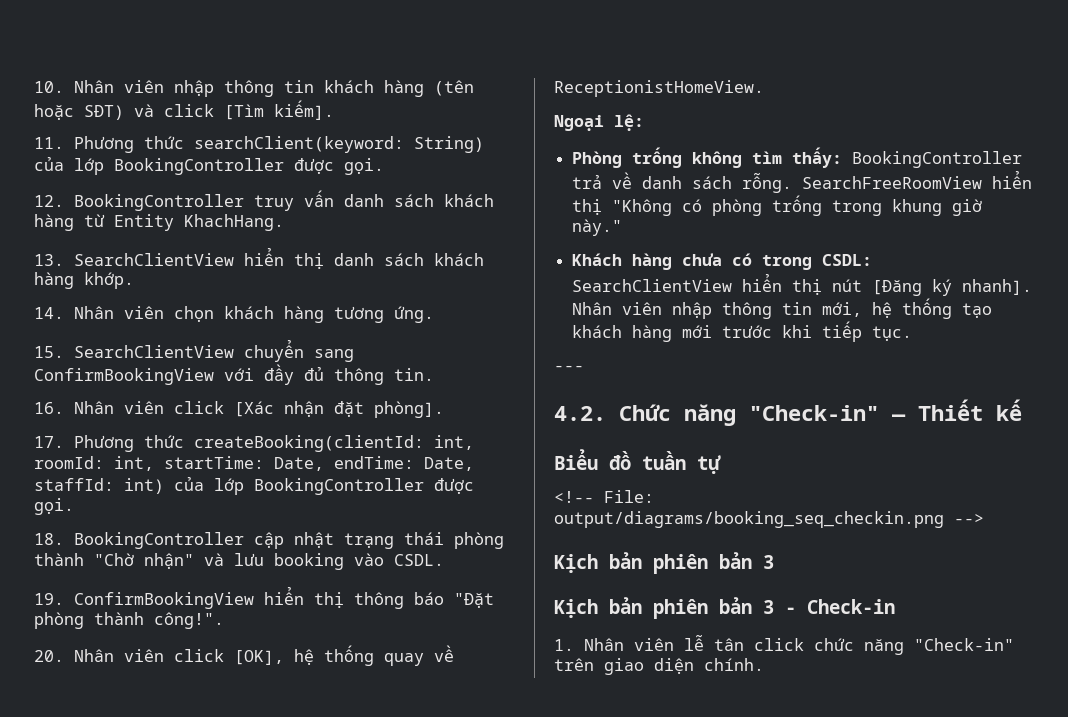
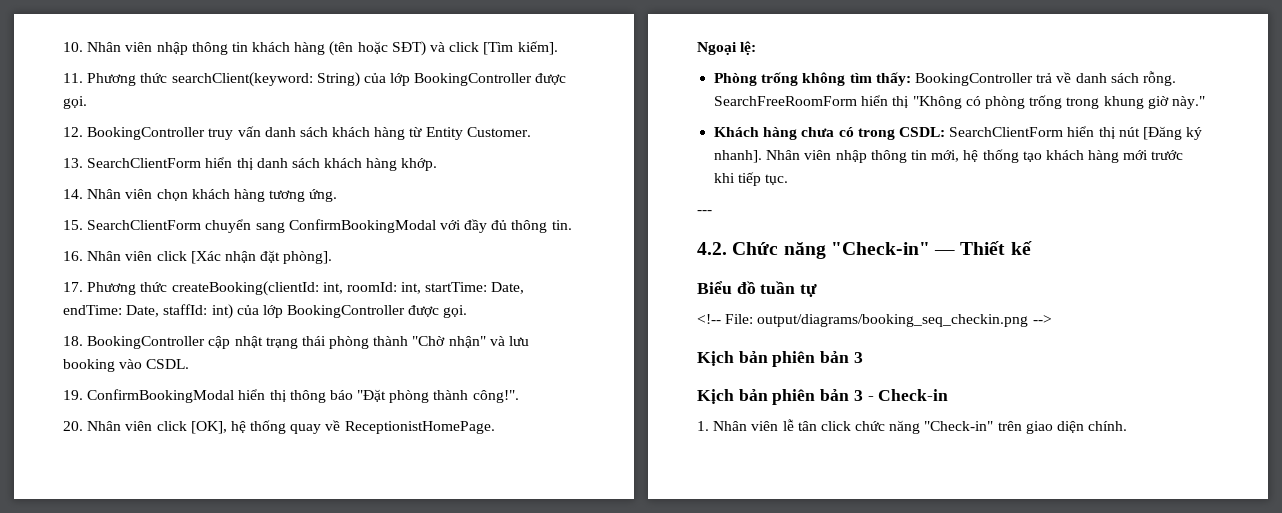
[184,214,284,231] KhachHang. -> [466,127,531,137] Customer.
[74,253,234,266] SearchClientView -> [87,158,202,168] SearchClientForm
[74,345,234,358] SearchClientView -> [87,220,202,230] SearchClientForm
[34,368,214,385] ConfirmBookingView -> [288,219,436,233] ConfirmBookingModal
[74,592,254,609] ConfirmBookingView -> [87,389,235,403] ConfirmBookingModal
[554,80,764,97] ReceptionistHomeView. -> [344,421,495,434] ReceptionistHomePage.
[802,176,983,189] SearchFreeRoomView -> [714,96,858,106] SearchFreeRoomForm
[572,279,733,292] SearchClientView -> [949,127,1064,137] SearchClientForm

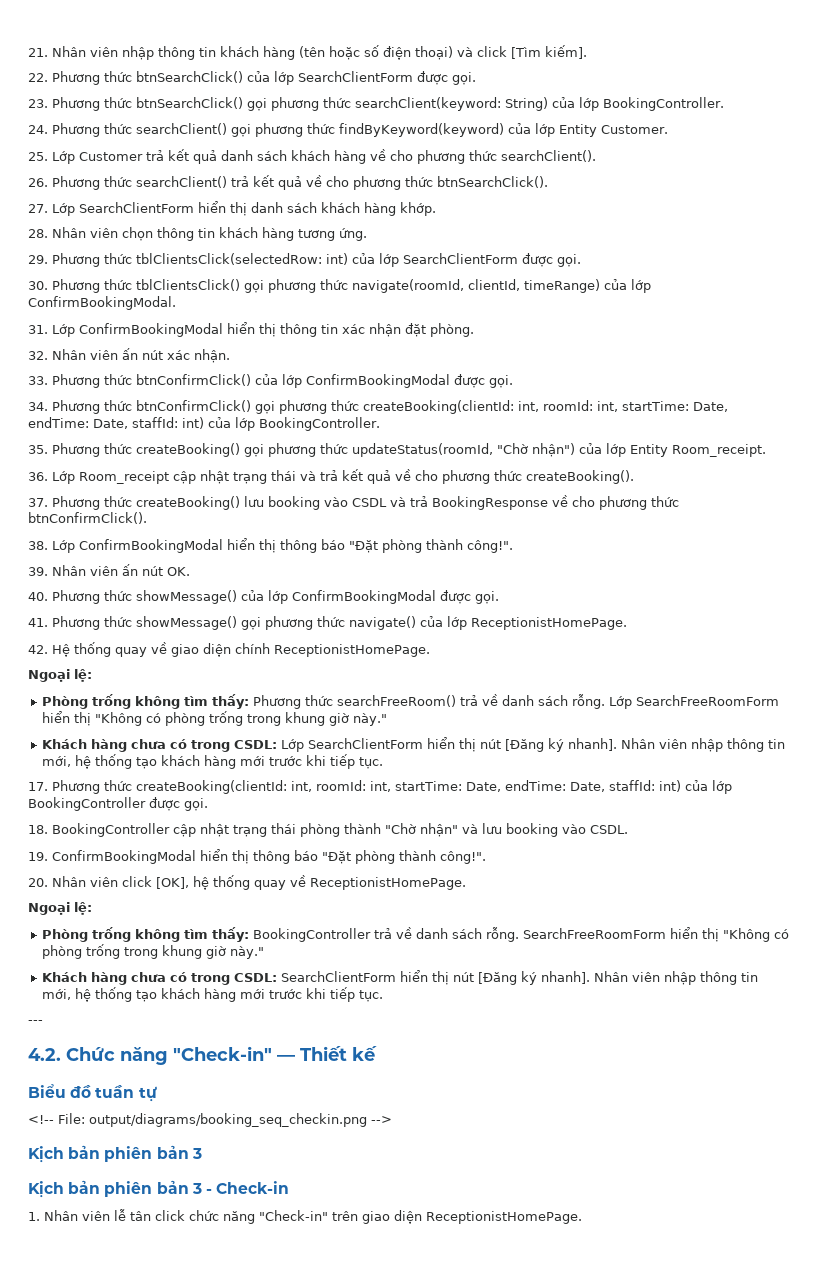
[63,42,83,52] 10. -> [28,48,48,57] 21.
[391,41,426,56] SĐT) -> [364,45,453,60] số điện thoại)
[63,72,567,87] [63,96,87,109] [63,126,531,140] [63,158,83,168] 11. Phương thức searchClient(keyword: String) của lớp BookingController được gọi. // 12. BookingController truy vấn danh sách khách hàng từ Entity Customer. // 13. -> [28,71,476,85] [28,97,724,111] [28,123,668,137] [28,149,596,164] [28,175,548,190] [28,203,75,216] 22. Phương thức btnSearchClick() của lớp SearchClientForm được gọi. // 23. Phương thức btnSearchClick() gọi phương thức searchClient(keyword: String) của lớp BookingController. // 24. Phương thức searchClient() gọi phương thức findByKeyword(keyword) của lớp Entity Customer. // 25. Lớp Customer trả kết quả danh sách khách hàng về cho phương thức searchClient(). // 26. Phương thức searchClient() trả kết quả về cho phương thức btnSearchClick(). // 27. Lớp
[63,189,83,199] 14. -> [28,229,48,238] 28.
(188, 195) none -> [157,227,215,241] thông tin
[63,219,572,233] [63,250,333,264] 15. SearchClientForm chuyển sang ConfirmBookingModal với đầy đủ thông tin. // 16. Nhân viên click [Xác nhận đặt phòng]. -> [28,253,581,267] [28,279,651,293] [28,296,176,310] [28,322,474,337] [28,348,230,363] [28,374,513,388] [28,400,728,414] [28,417,380,431] [28,443,766,457] [28,469,634,484] [28,495,679,510] [28,512,147,524] [28,538,513,553] [28,564,190,576] [28,590,499,604] [28,616,627,630] [28,642,430,657] [28,669,92,682] [42,694,780,709] [42,711,388,726] [42,737,786,752] [42,754,384,769] 29. Phương thức tblClientsClick(selectedRow: int) của lớp SearchClientForm được gọi. // 30. Phương thức tblClientsClick() gọi phương thức navigate(roomId, clientId, timeRange) của lớp ConfirmBookingModal. // 31. Lớp ConfirmBookingModal hiển thị thông tin xác nhận đặt phòng. // 32. Nhân viên ấn nút xác nhận. // 33. Phương thức btnConfirmClick() của lớp ConfirmBookingModal được gọi. // 34. Phương thức btnConfirmClick() gọi phương thức createBooking(clientId: int, roomId: int, startTime: Date, endTime: Date, staffId: int) của lớp BookingController. // 35. Phương thức createBooking() gọi phương thức updateStatus(roomId, "Chờ nhận") của lớp Entity Room_receipt. // 36. Lớp Room_receipt cập nhật trạng thái và trả kết quả về cho phương thức createBooking(). // 37. Phương thức createBooking() lưu booking vào CSDL và trả BookingResponse về cho phương thức btnConfirmClick(). // 38. Lớp ConfirmBookingModal hiển thị thông báo "Đặt phòng thành công!". // 39. Nhân viên ấn nút OK. // 40. Phương thức showMessage() của lớp ConfirmBookingModal được gọi. // 41. Phương thức showMessage() gọi phương thức navigate() của lớp ReceptionistHomePage. // 42. Hệ thống quay về giao diện chính ReceptionistHomePage. // Ngoại lệ: // Phòng trống không tìm thấy: Phương thức searchFreeRoom() trả về danh sách rỗng. Lớp SearchFreeRoomForm hiển thị "Không có phòng trống trong khung giờ này." // Khách hàng chưa có trong CSDL: Lớp SearchClientForm hiển thị nút [Đăng ký nhanh]. Nhân viên nhập thông tin mới, hệ thống tạo khách hàng mới trước khi tiếp tục.
[1088,421,1128,431] chính. -> [426,1211,582,1224] ReceptionistHomePage.

